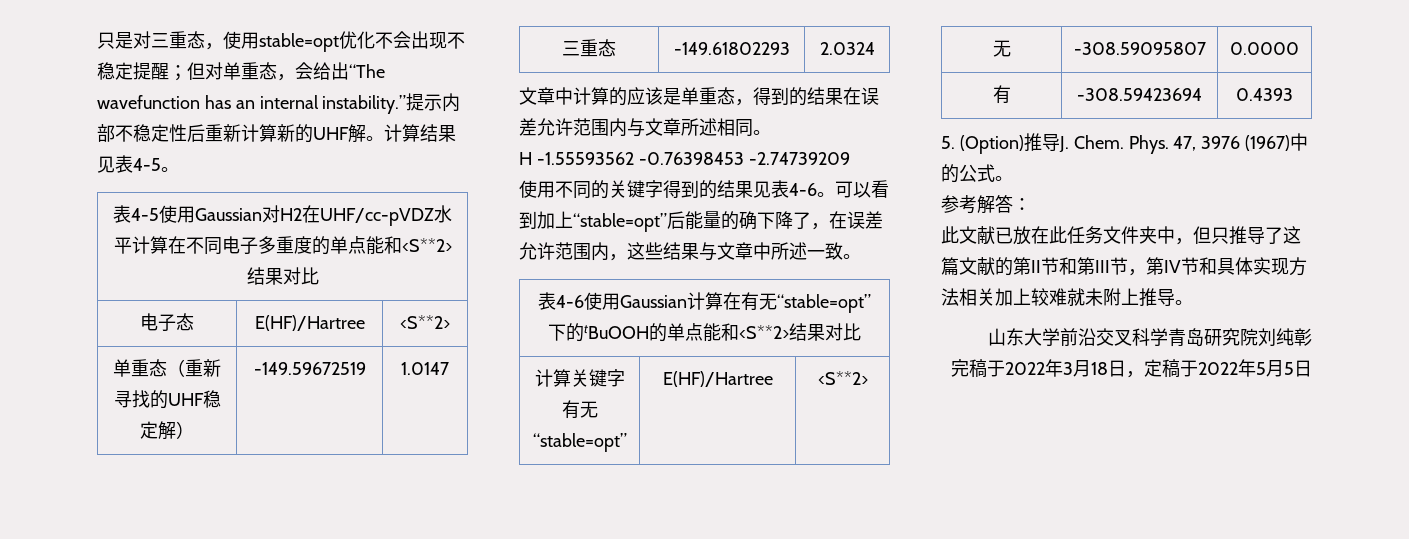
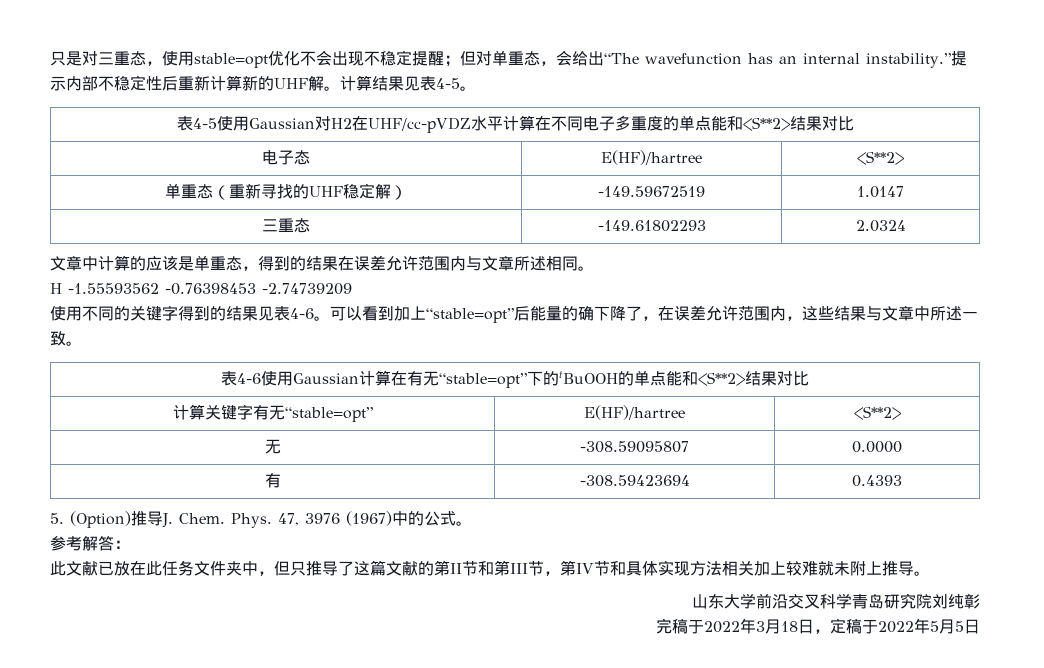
[254,315,365,331] E(HF)/Hartree -> [601,150,702,165] E(HF)/hartree
[662,371,773,387] E(HF)/Hartree -> [584,405,685,420] E(HF)/hartree

